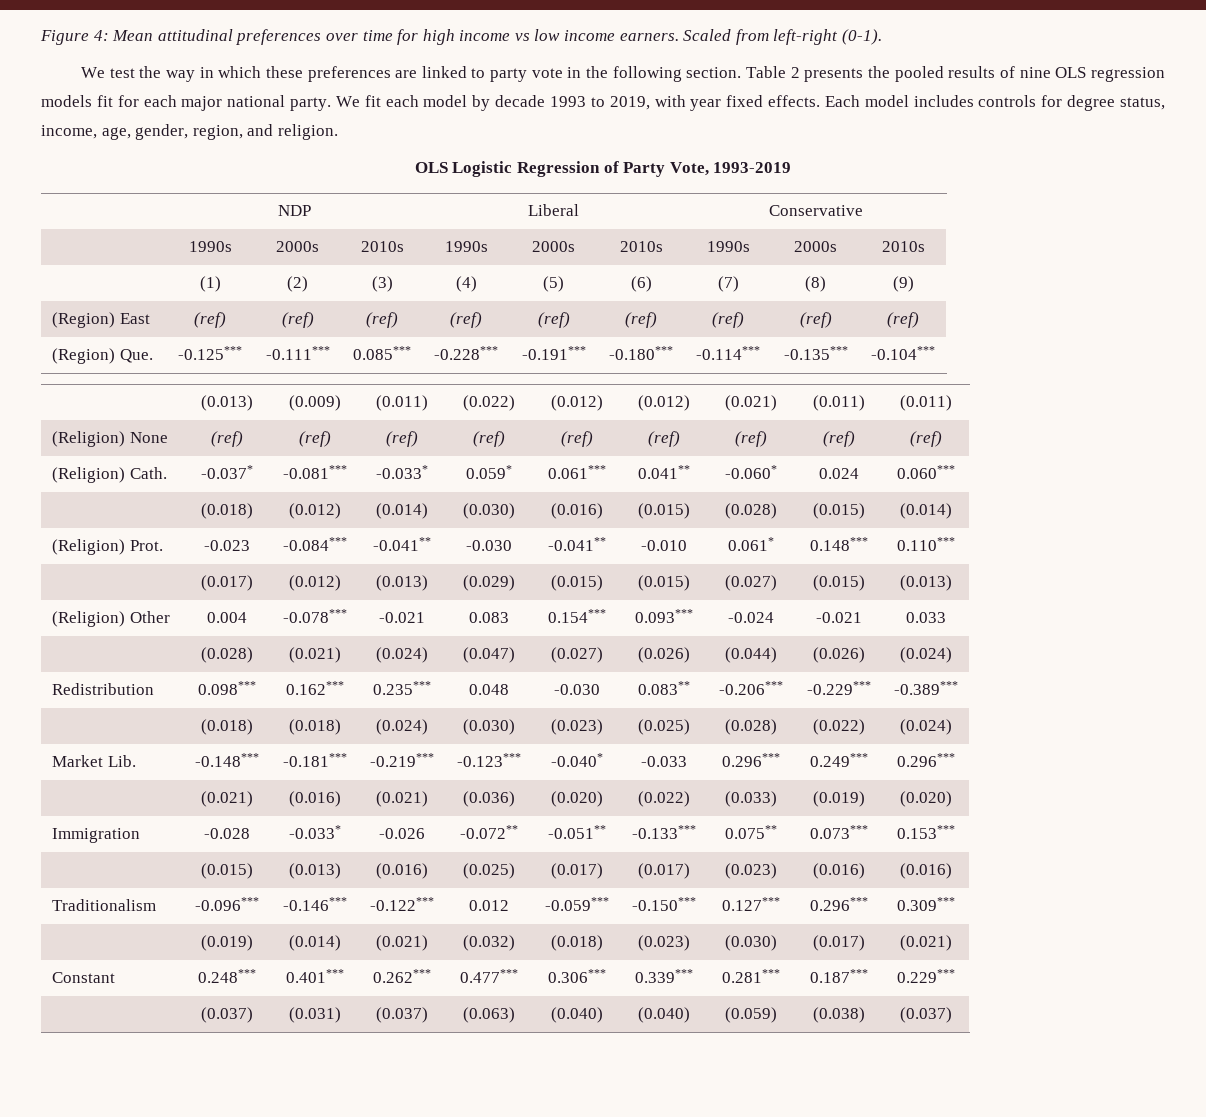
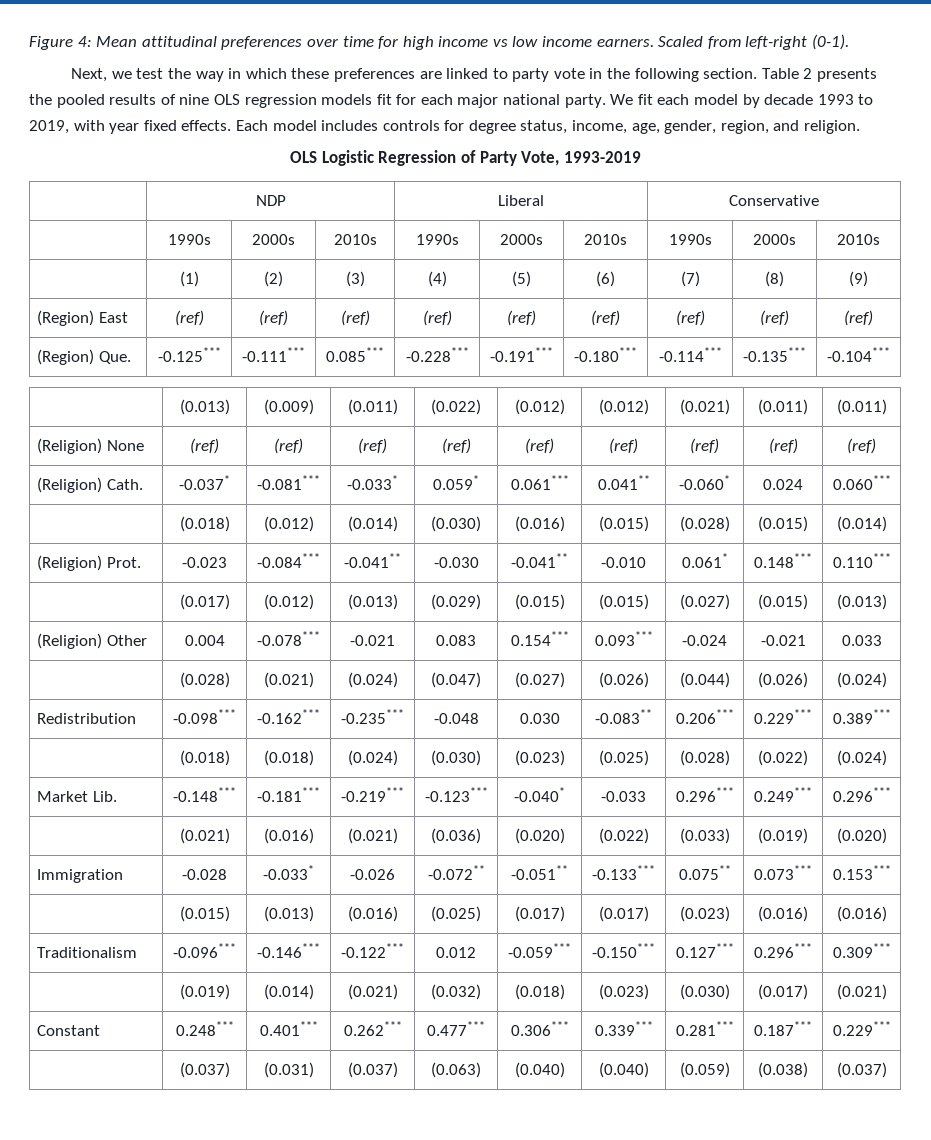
[80,67,105,78] We -> [71,68,132,82] Next, we
[198,681,256,695] [285,681,344,695] [373,681,431,695] [469,684,509,695] [553,684,600,695] [638,681,690,695] [719,681,783,695] [806,681,871,695] [894,681,958,695] 0.098*** | 0.162*** | 0.235*** | 0.048 | -0.030 | 0.083** | -0.206*** | -0.229*** | -0.389*** -> [173,709,236,724] [257,709,320,724] [341,709,404,724] [433,713,479,724] [519,713,560,724] [595,709,652,724] [675,709,734,724] [754,709,812,724] [832,709,891,724] -0.098*** | -0.162*** | -0.235*** | -0.048 | 0.030 | -0.083** | 0.206*** | 0.229*** | 0.389***

